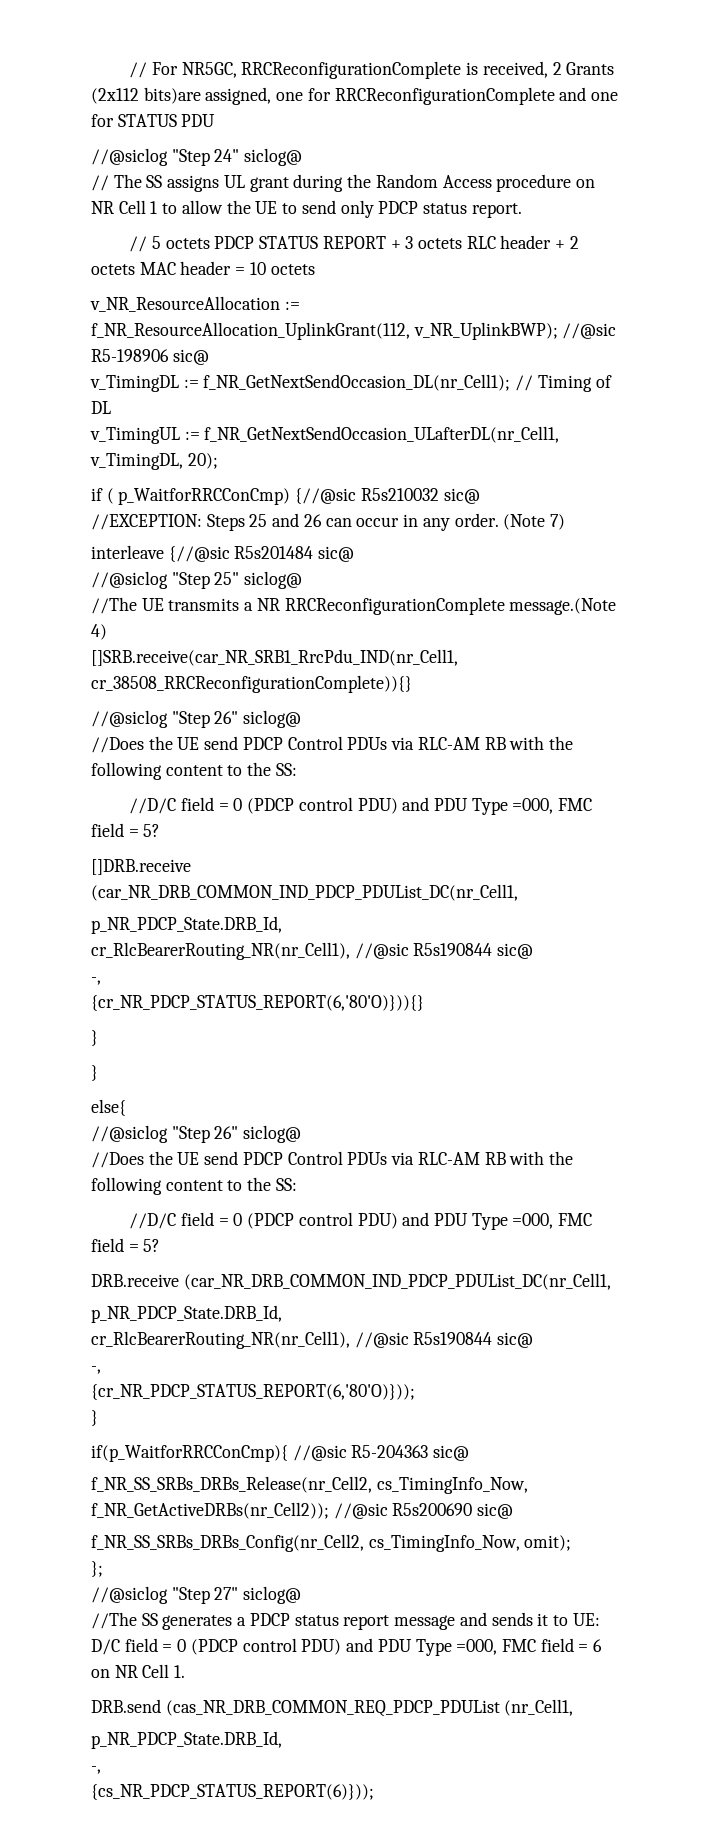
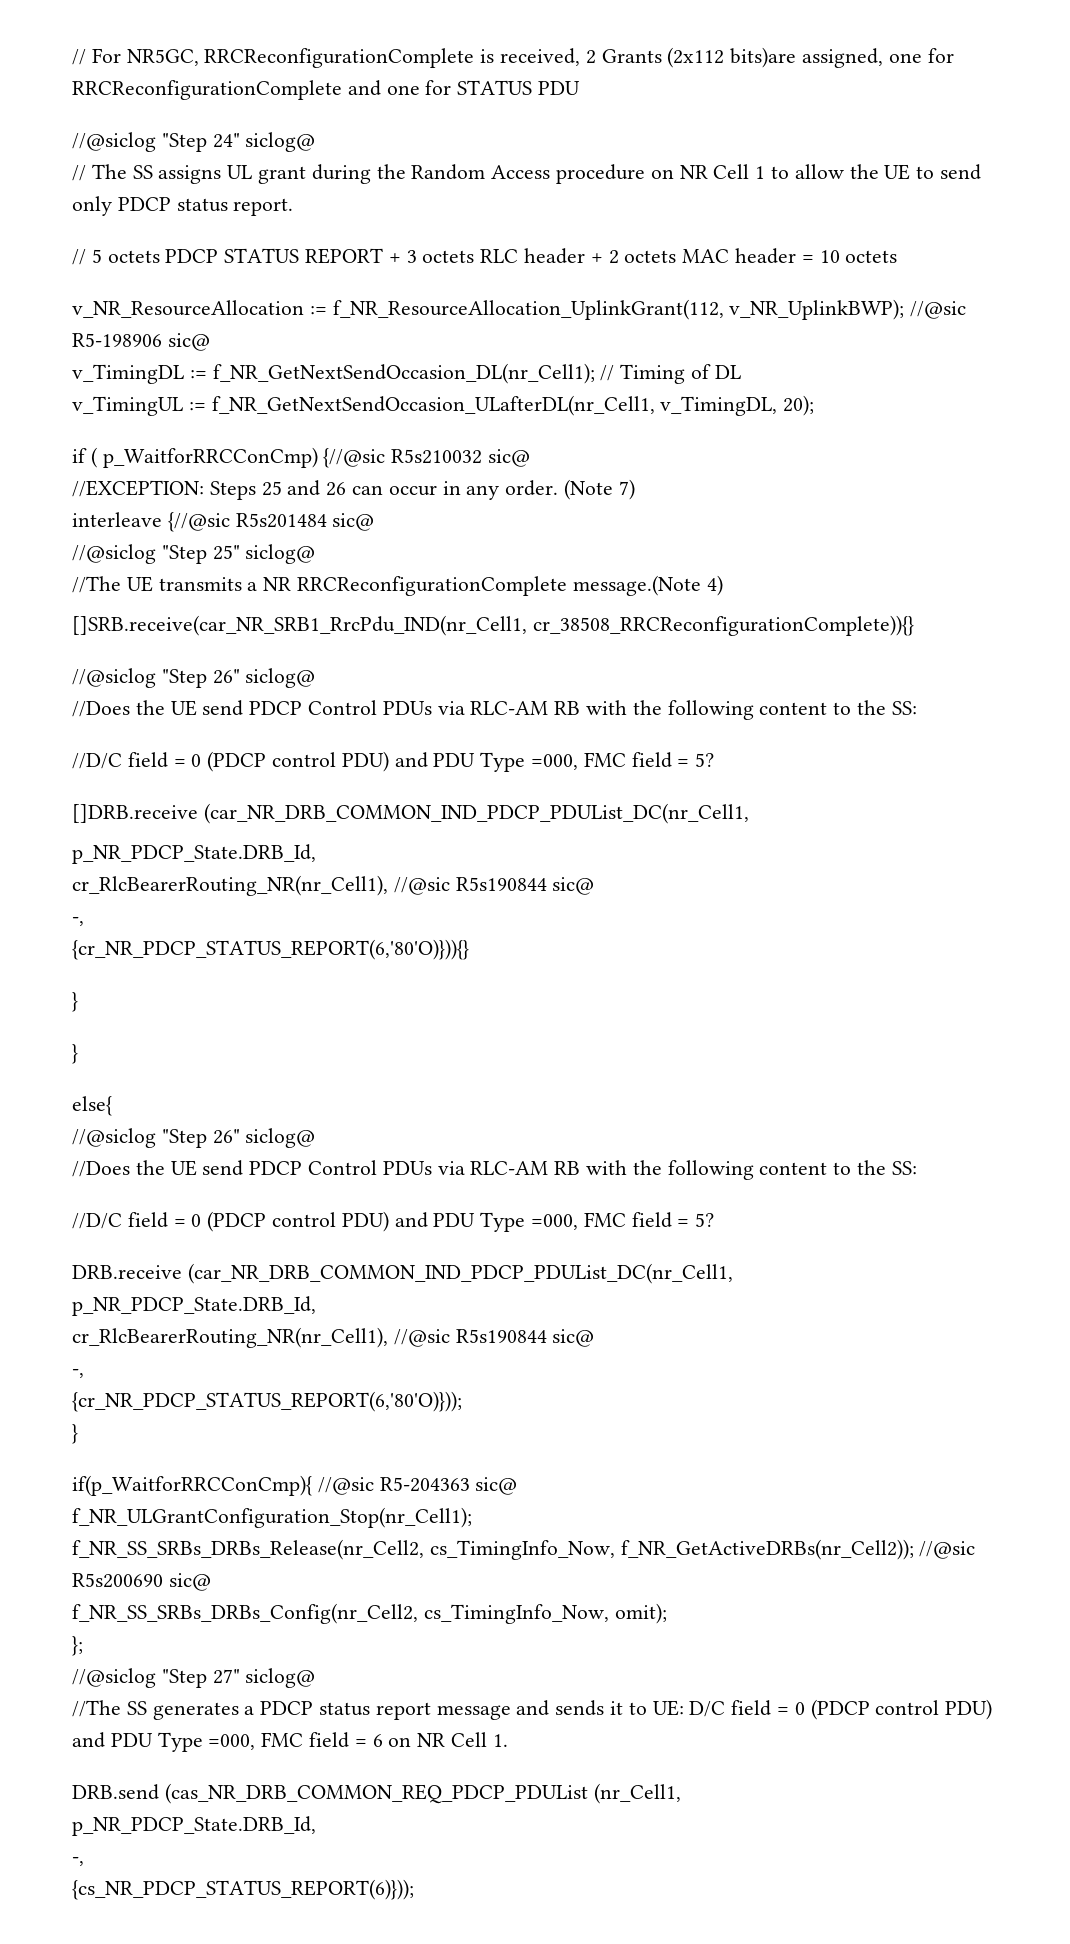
(470, 1453) none -> [72,1507,472,1528] // f_NR_ULGrantConfiguration_Stop(nr_Cell1);

